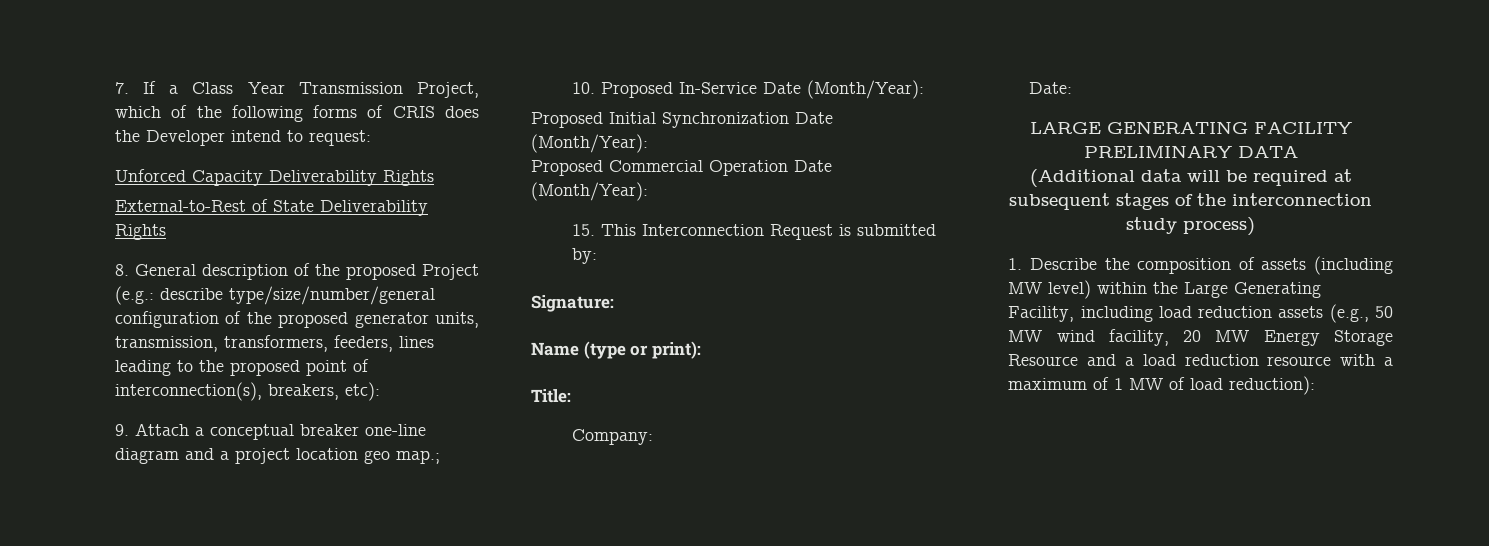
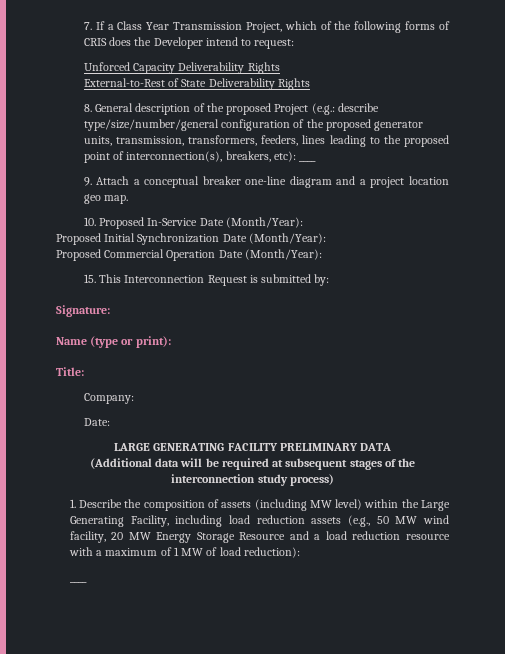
(380, 391) none -> [299,160,317,162] ____
[395,450,440,464] map.; -> [104,195,129,204] map.
(1316, 385) none -> [69,581,87,583] // ____

